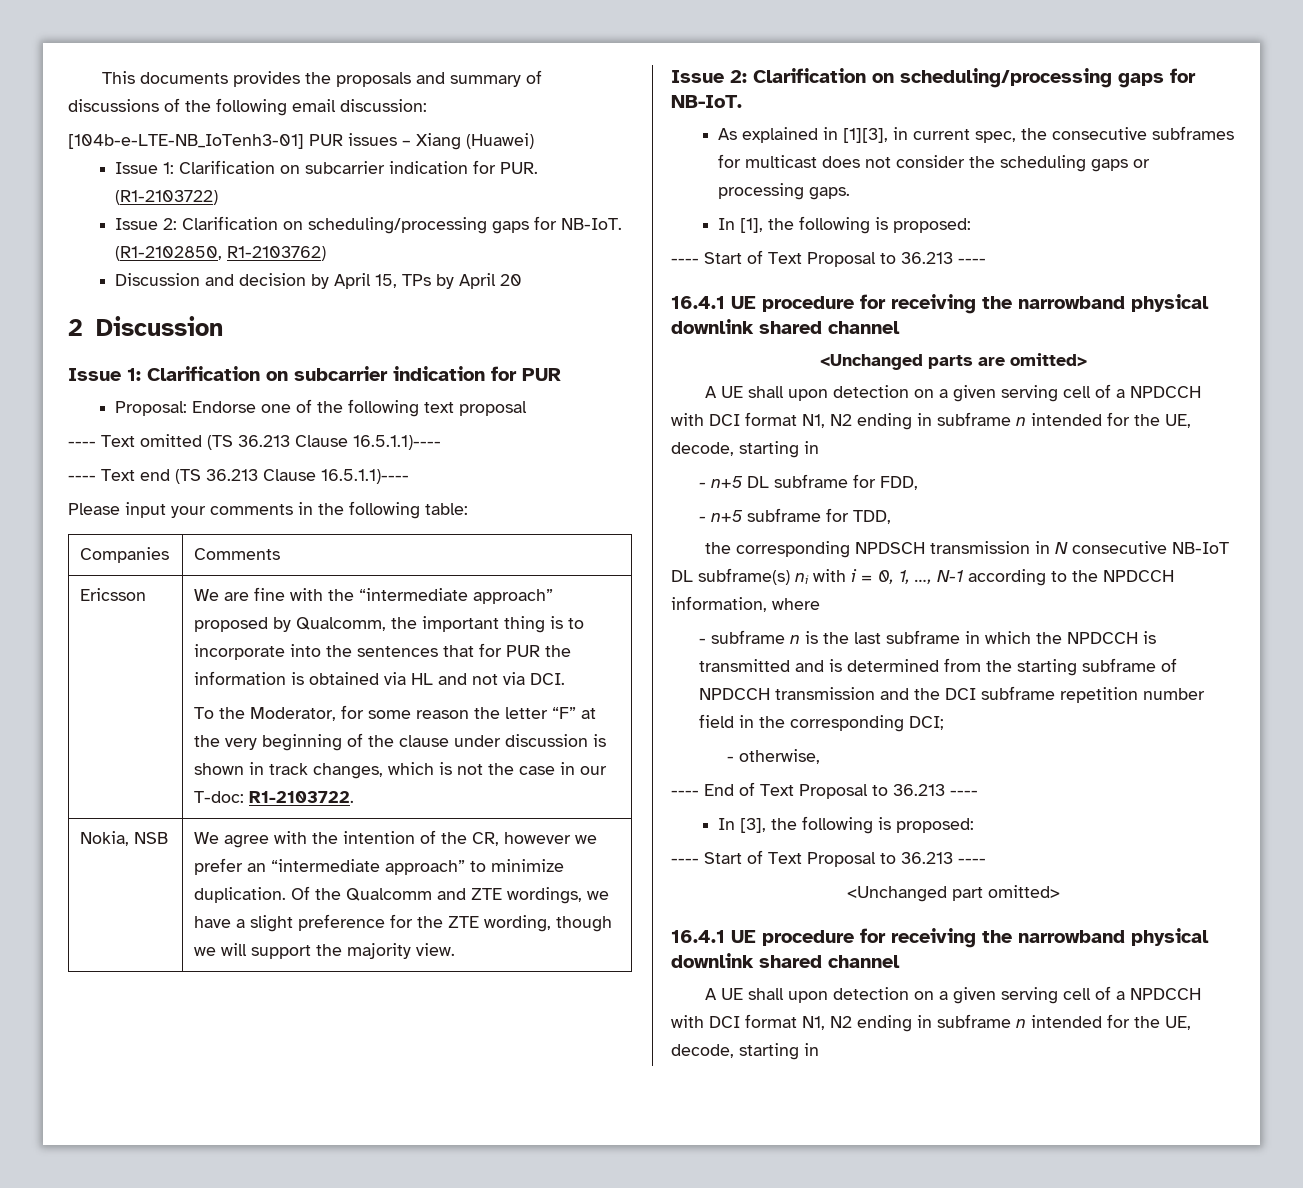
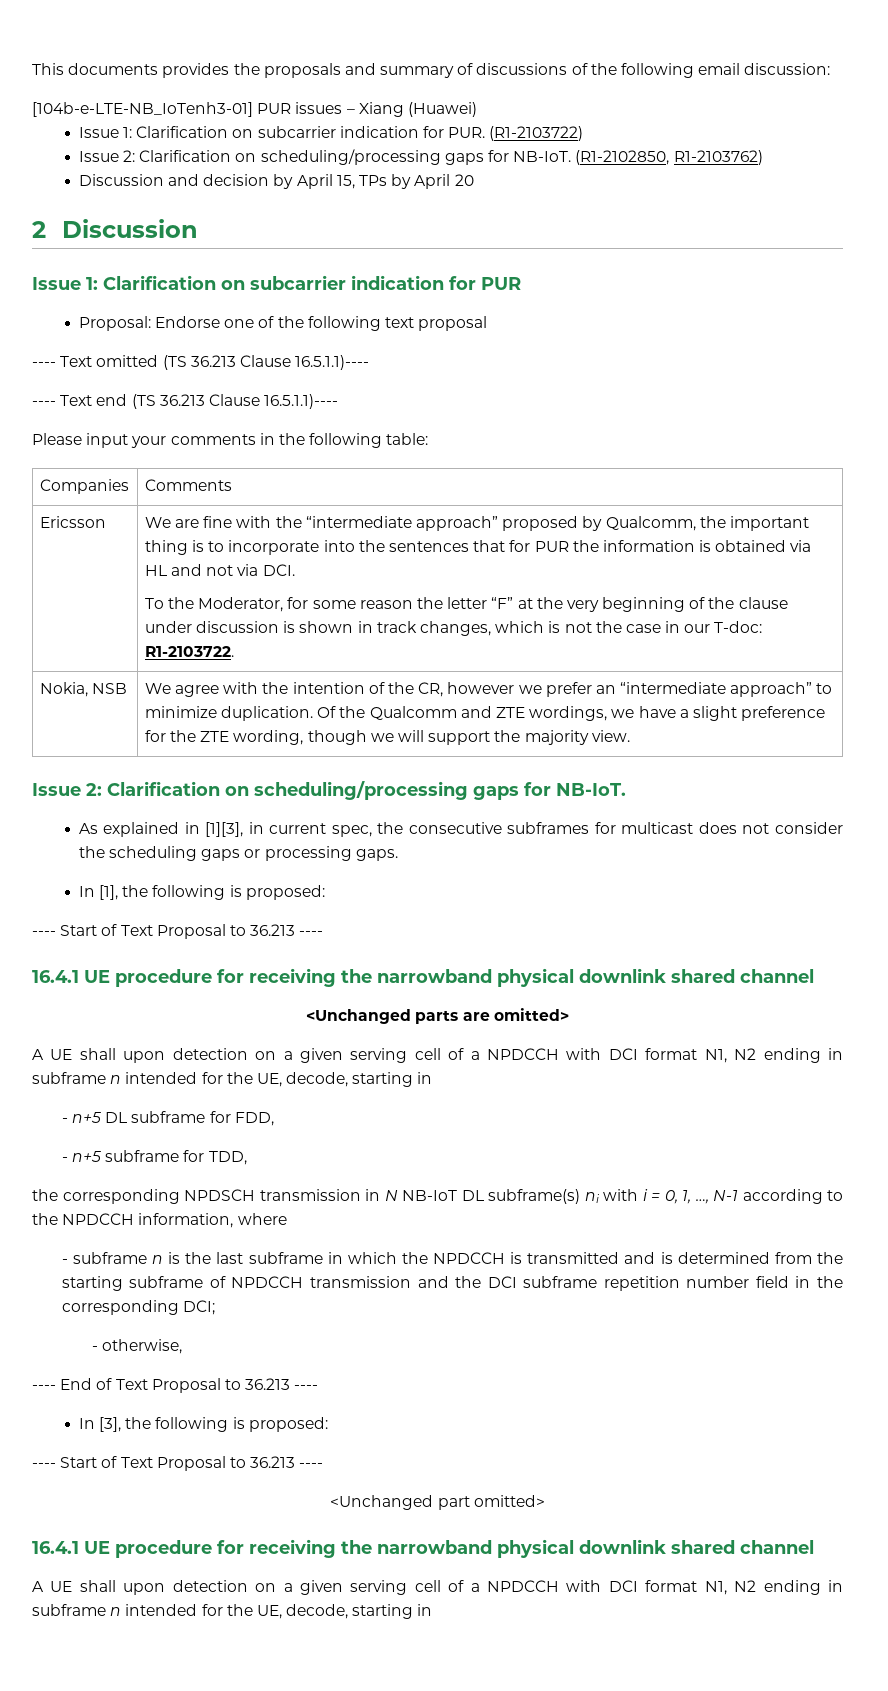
[1071,541,1167,554] consecutive -> (398, 1195) none

